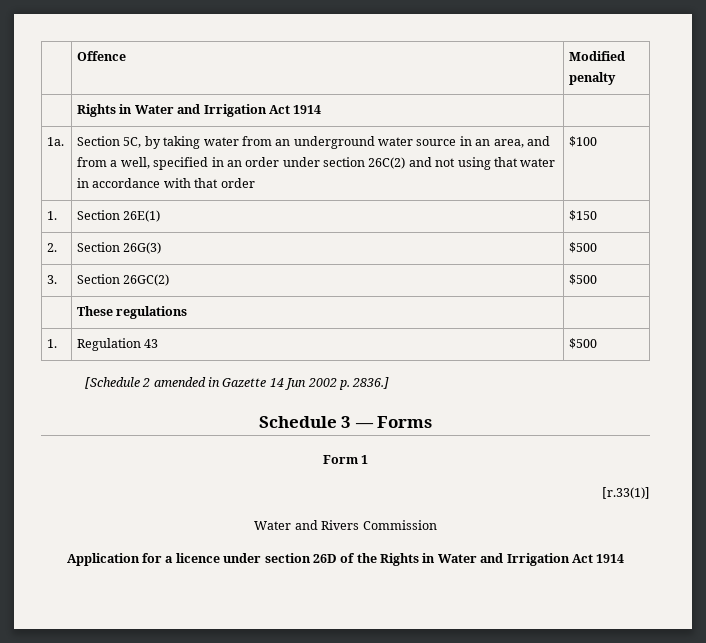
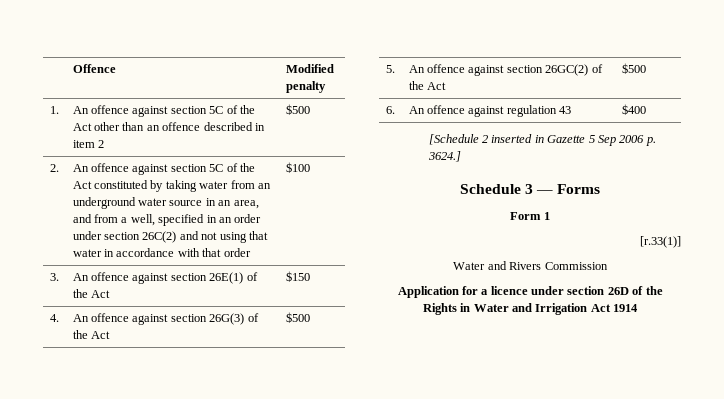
[77,104,322,117] [47,137,65,146] [77,136,142,148] | Rights in Water and Irrigation Act 1914 | // 1a. | Section 5C, -> [49,106,59,114] [72,105,255,117] [72,122,265,131] [72,140,105,148] [285,104,310,115] [49,164,59,172] [72,163,255,175] [72,180,149,189] 1. | An offence against section 5C of the Act other than an offence described in item 2 | $500 // 2. | An offence against section 5C of the Act constituted
[47,211,58,220] [77,210,161,222] [569,210,598,221] [47,243,58,252] [77,242,162,254] [569,242,598,253] [47,275,58,284] [77,274,170,286] [569,274,598,285] [77,306,188,319] [47,339,58,348] [77,338,142,351] 1. | Section 26E(1) | $150 // 2. | Section 26G(3) | $500 // 3. | Section 26GC(2) | $500 // | These regulations | // 1. | Regulation -> [49,273,59,281] [72,272,258,284] [72,289,111,298] [285,271,310,282] [49,314,59,322] [72,313,259,325] [72,330,111,339] [285,312,310,323] [385,65,395,73] [408,64,603,76] [408,81,447,90] [621,63,646,74] [385,106,395,114] [408,105,557,117] 3. | An offence against section 26E(1) of the Act | $150 // 4. | An offence against section 26G(3) of the Act | $500 // 5. | An offence against section 26GC(2) of the Act | $500 // 6. | An offence against regulation
[569,338,598,349] $500 -> [621,104,646,115] $400
[153,377,206,387] amended -> [491,134,533,143] inserted
[269,377,390,390] 14 Jun 2002 p. 2836.] -> [588,135,656,146] [427,151,461,162] 5 Sep 2006 p. 3624.]

